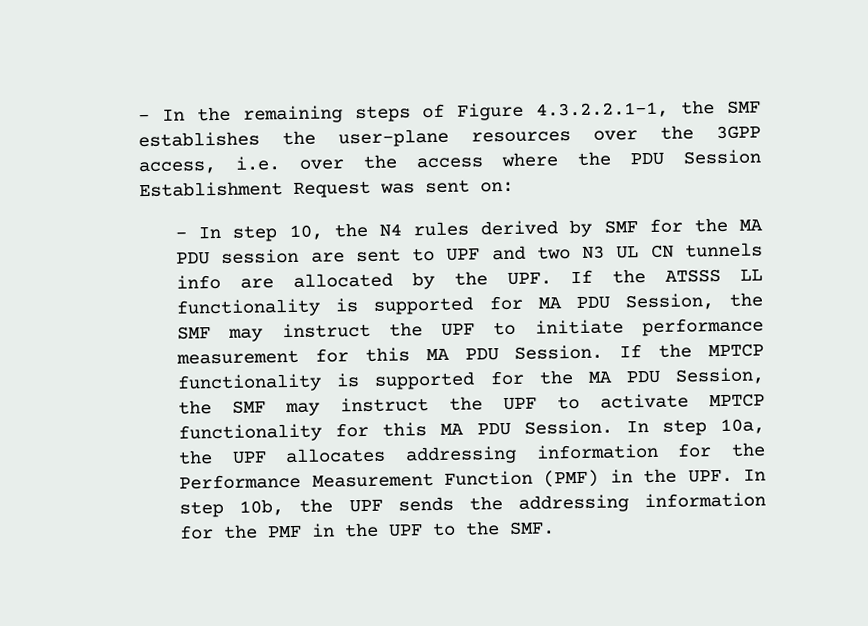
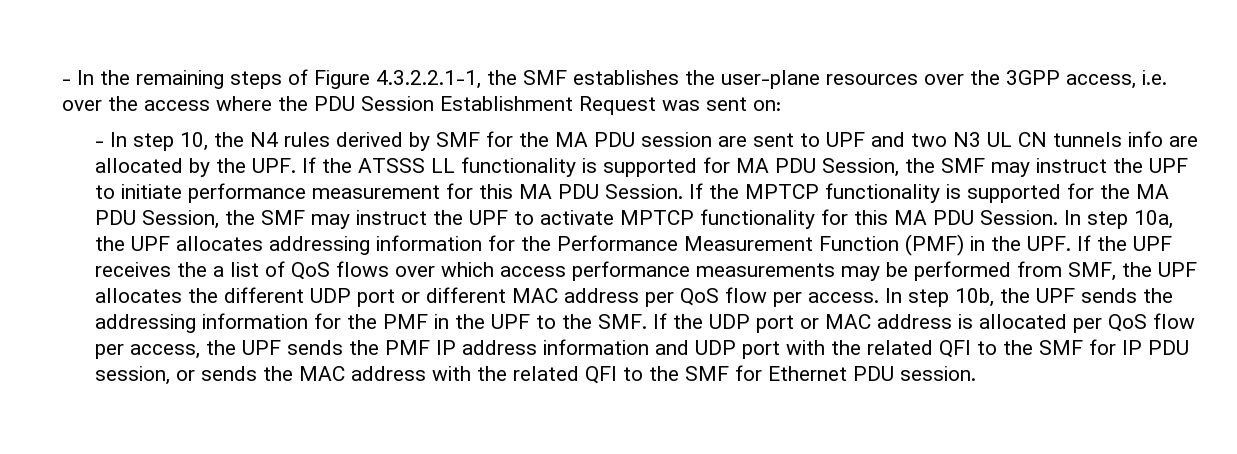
(733, 476) none -> [1076,235,1172,251] [94,261,1197,281] [94,287,879,307] If the UPF receives the a list of QoS flows over which access performance measurements may be performed from SMF, the UPF allocates the different UDP port or different MAC address per QoS flow per access.
(556, 528) none -> [652,313,1195,333] [94,339,1189,359] [94,365,976,385] If the UDP port or MAC address is allocated per QoS flow per access, the UPF sends the PMF IP address information and UDP port with the related QFI to the SMF for IP PDU session, or sends the MAC address with the related QFI to the SMF for Ethernet PDU session.

